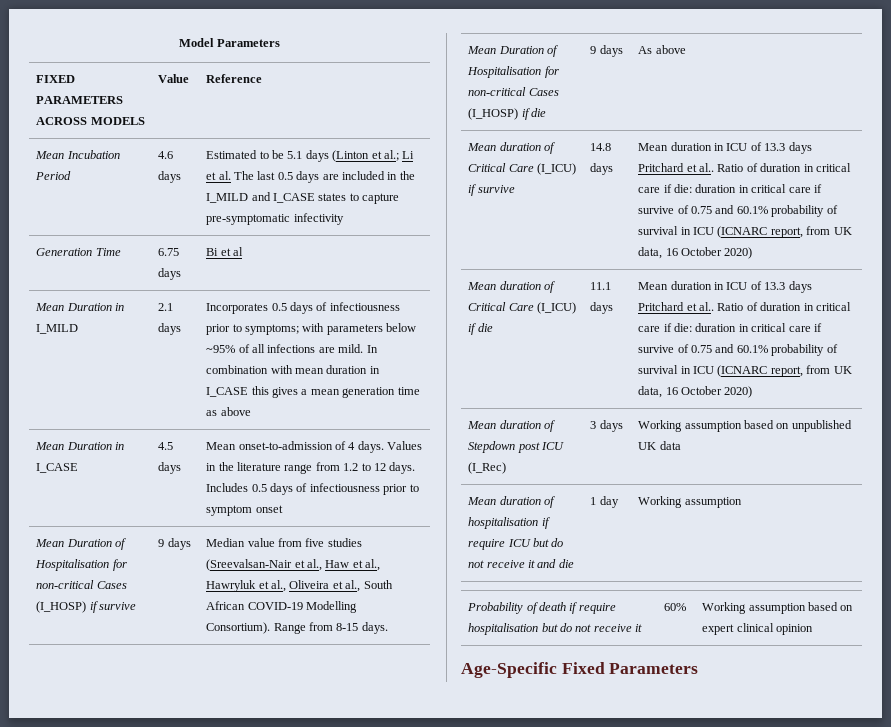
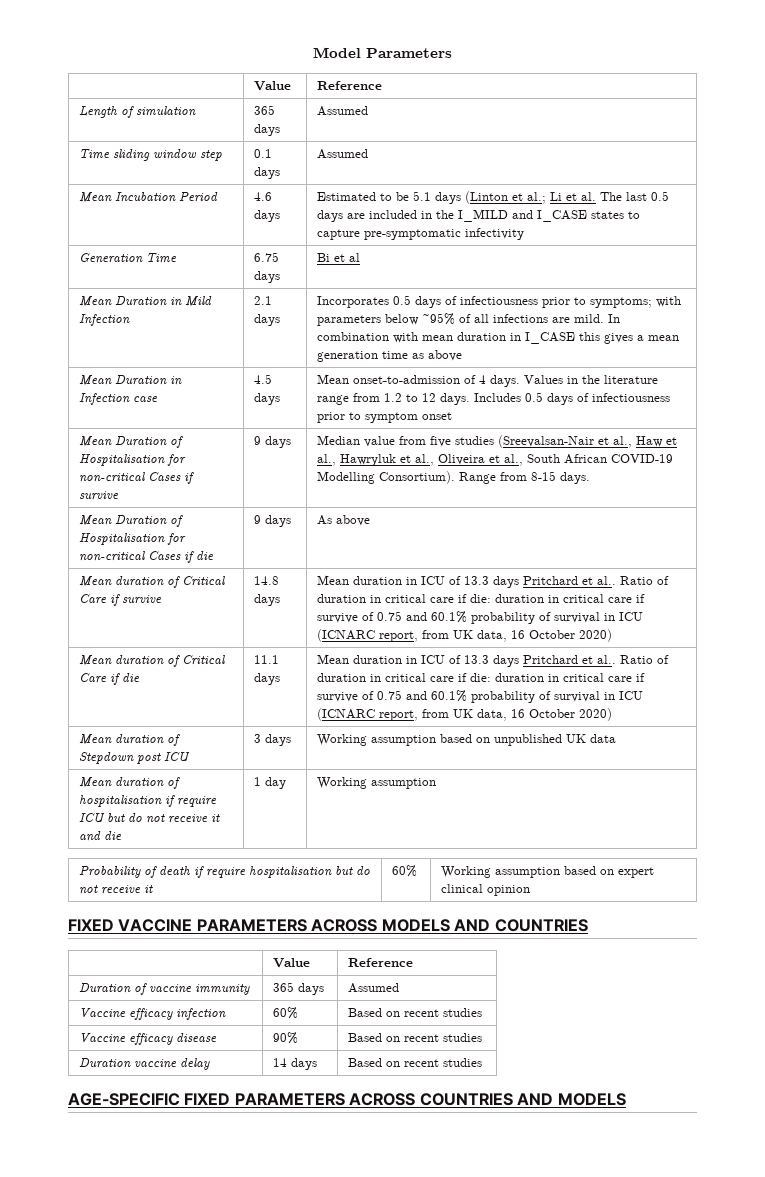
[36,75,76,83] [36,96,124,104] [36,117,145,125] [158,74,190,83] [206,74,263,83] FIXED PARAMETERS ACROSS MODELS | Value | Reference -> [254,81,292,91] [317,81,383,90] [79,106,197,118] [254,105,276,115] [254,124,281,136] [317,106,369,116] [79,149,223,161] [254,149,273,158] [254,167,281,179] [317,149,369,159] | Value | Reference // Length of simulation | 365 days | Assumed // Time sliding window step | 0.1 days | Assumed
[36,324,79,334] I_MILD -> [185,296,213,307] [79,314,131,326] Mild Infection
[36,463,79,473] I_CASE -> [79,393,159,405] Infection case
[36,601,87,613] (I_HOSP) -> (182, 476) none
[468,108,519,120] (I_HOSP) -> (182, 555) none
[536,163,576,175] (I_ICU) -> (108, 599) none
[536,302,576,314] (I_ICU) -> (108, 678) none
[468,462,507,474] (I_Rec) -> (191, 756) none
[461,662,699,678] Age-Specific Fixed Parameters -> [68,919,588,932] [273,958,311,968] [348,958,414,967] [79,983,251,995] [273,982,325,995] [348,983,400,993] [79,1008,227,1020] [273,1007,299,1019] [348,1008,483,1017] [79,1033,218,1045] [273,1032,299,1044] [348,1033,483,1042] [79,1058,211,1070] [273,1058,318,1070] [348,1058,483,1067] [68,1093,626,1106] FIXED VACCINE PARAMETERS ACROSS MODELS AND COUNTRIES // | Value | Reference // Duration of vaccine immunity | 365 days | Assumed // Vaccine efficacy infection | 60% | Based on recent studies // Vaccine efficacy disease | 90% | Based on recent studies // Duration vaccine delay | 14 days | Based on recent studies // AGE-SPECIFIC FIXED PARAMETERS ACROSS COUNTRIES AND MODELS

